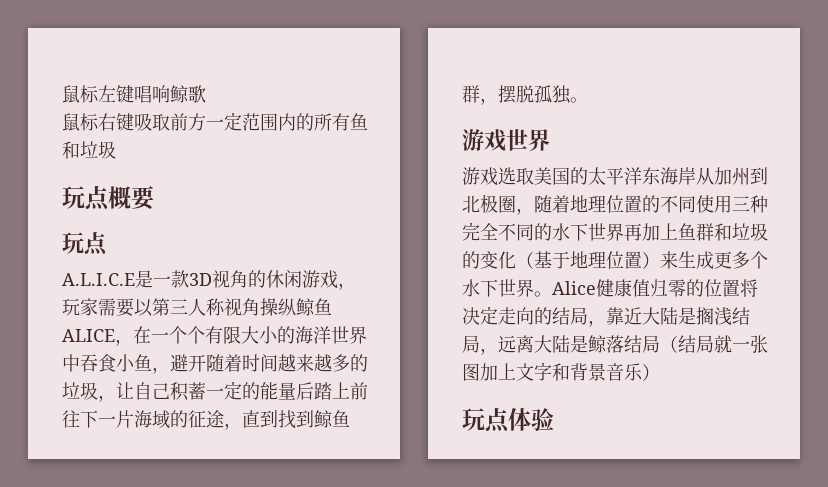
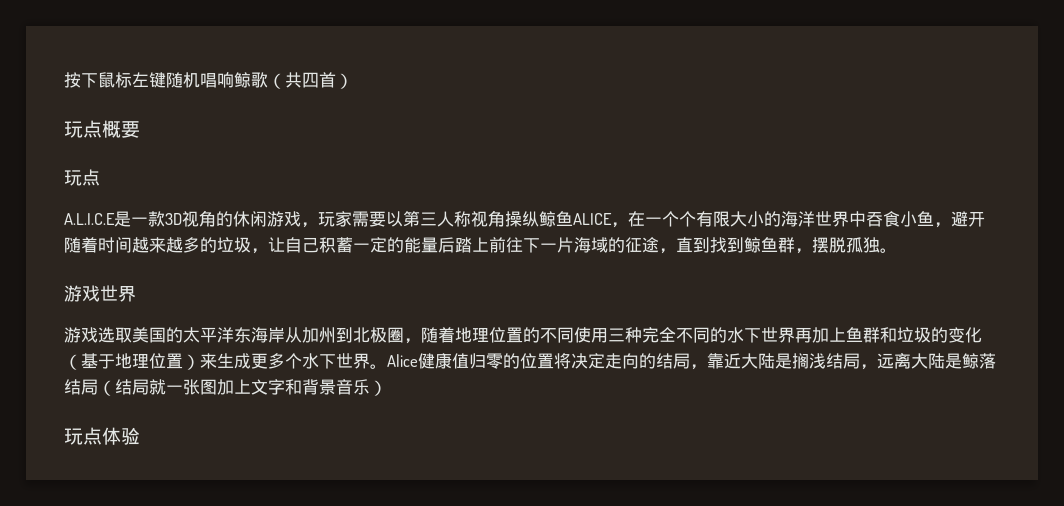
(62, 94) none -> [64,72,98,88] 按下
(134, 94) none -> [166,72,200,88] 随机
[62,112,368,131] [62,141,116,159] // 鼠标右键吸取前方一定范围内的所有鱼和垃圾 -> [268,72,353,89] （共四首）

